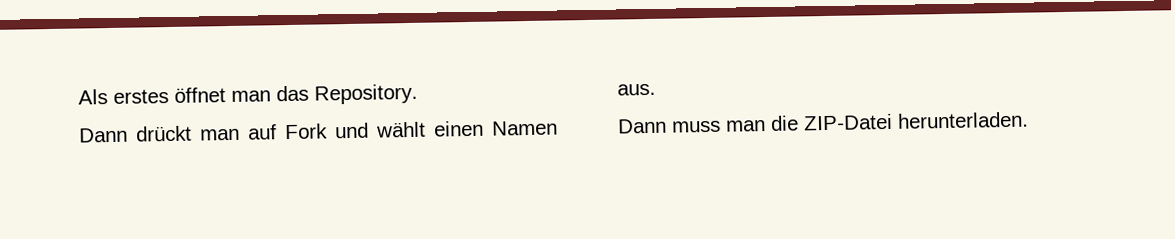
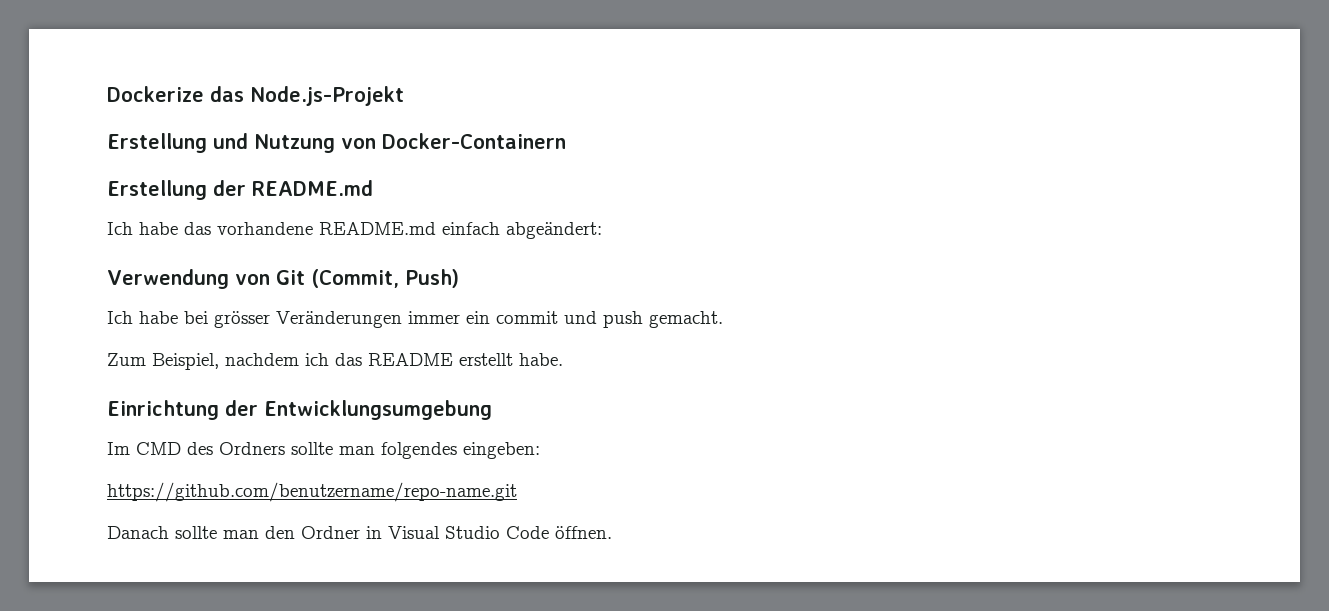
[78,83,418,105] [79,120,558,143] [617,83,656,96] [618,111,1029,134] Als erstes öffnet man das Repository. // Dann drückt man auf Fork und wählt einen Namen aus. // Dann muss man die ZIP-Datei herunterladen. -> [107,86,404,106] [107,133,566,153] [107,180,373,200] [107,222,602,239] [107,269,459,289] [107,311,723,328] [107,353,563,370] [107,400,492,420] [107,442,540,459] [107,482,517,502] [107,526,612,539] Dockerize das Node.js-Projekt // Erstellung und Nutzung von Docker-Containern // Erstellung der README.md // Ich habe das vorhandene README.md einfach abgeändert: // Verwendung von Git (Commit, Push) // Ich habe bei grösser Veränderungen immer ein commit und push gemacht. // Zum Beispiel, nachdem ich das README erstellt habe. // Einrichtung der Entwicklungsumgebung // Im CMD des Ordners sollte man folgendes eingeben: // https://github.com/benutzername/repo-name.git // Danach sollte man den Ordner in Visual Studio Code öffnen.

